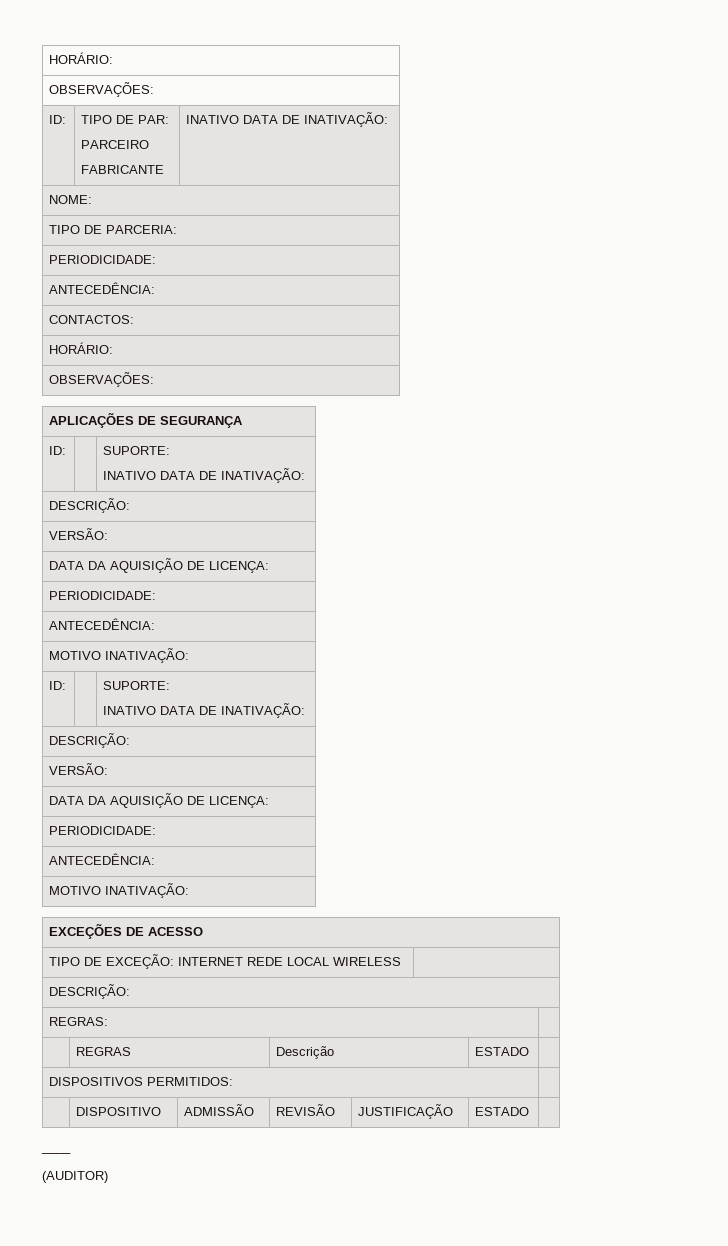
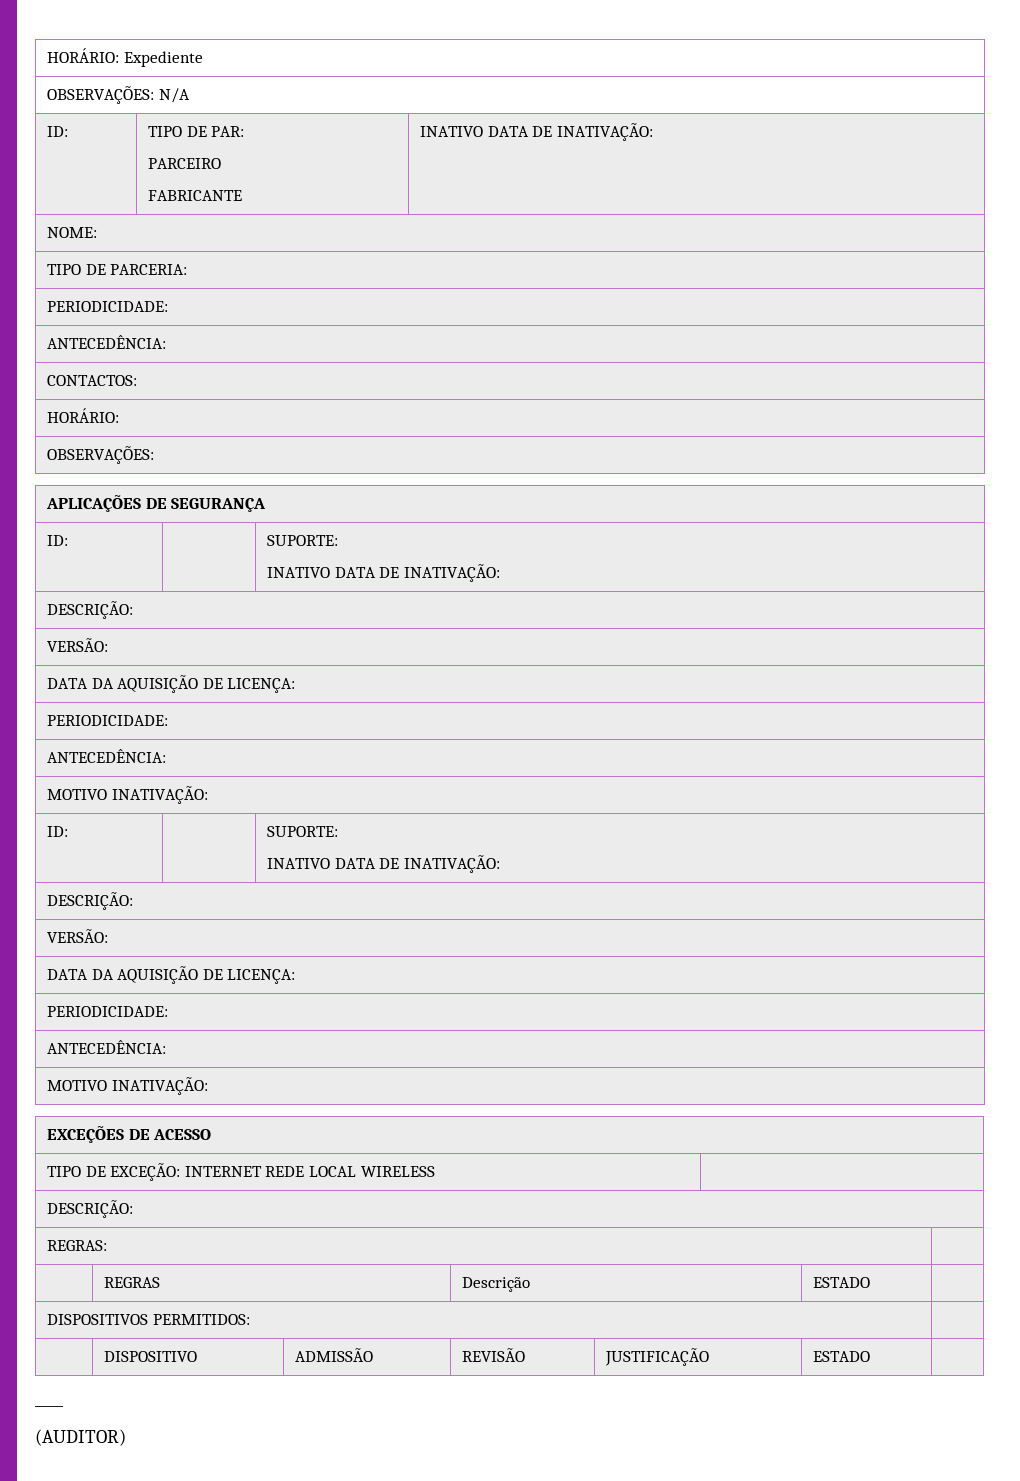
[49,52,114,64] [49,82,155,97] HORÁRIO: // OBSERVAÇÕES: -> [46,48,203,67] [46,86,190,104] HORÁRIO: Expediente // OBSERVAÇÕES: N/A

